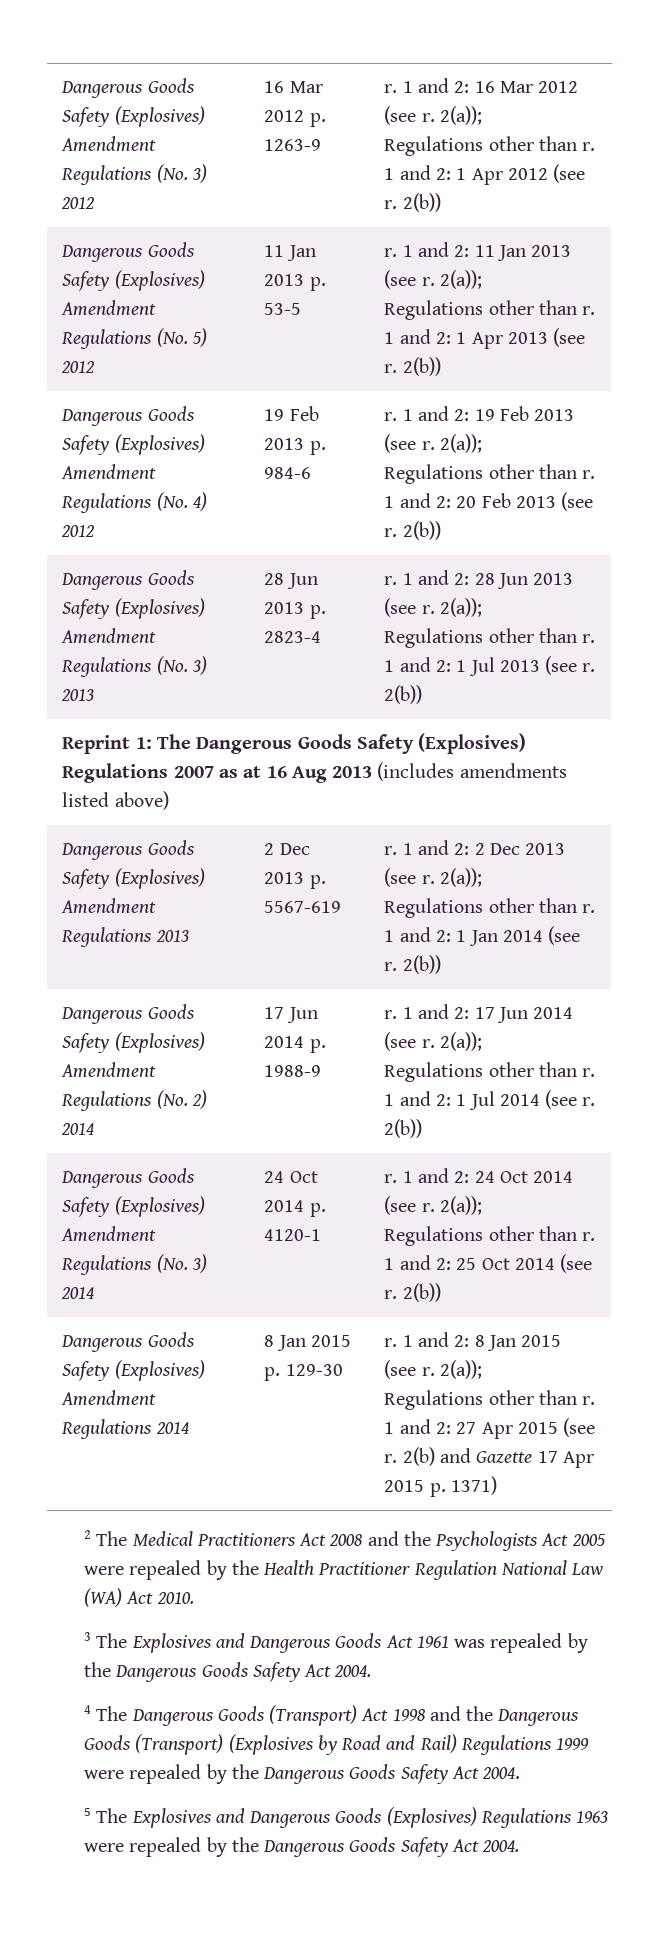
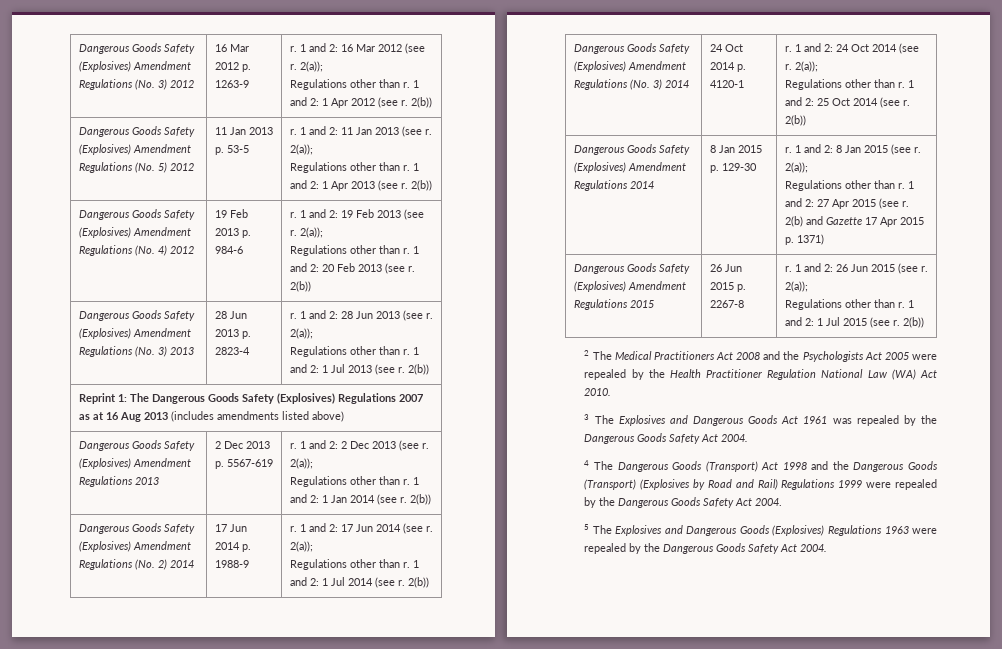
(497, 1485) none -> [573,263,690,274] [573,281,686,292] [573,299,654,310] [709,264,742,272] [709,282,746,292] [709,300,744,308] [784,263,928,274] [784,281,808,292] [784,299,914,310] [784,317,924,328] // Dangerous Goods Safety (Explosives) Amendment Regulations 2015 | 26 Jun 2015 p. 2267-8 | r. 1 and 2: 26 Jun 2015 (see r. 2(a)); // Regulations other than r. 1 and 2: 1 Jul 2015 (see r. 2(b))

